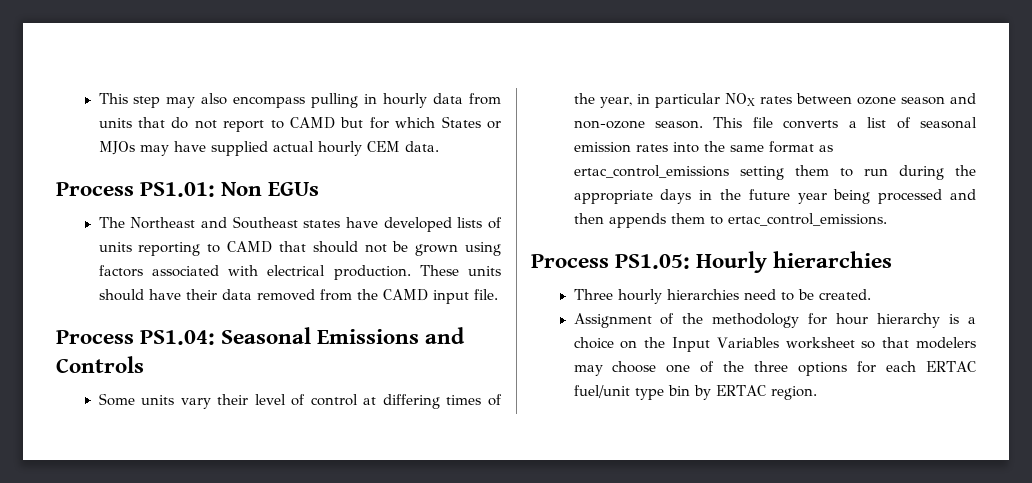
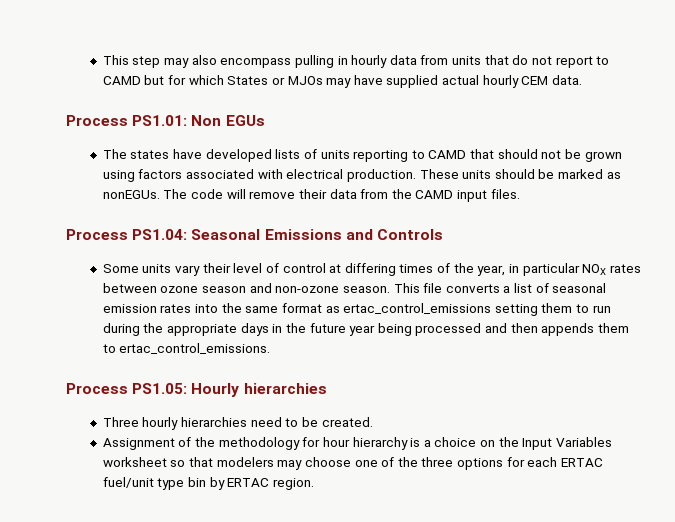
[130,216,298,229] Northeast and Southeast -> (127, 154) none
[148,289,181,300] have -> [538,169,621,179] [102,189,296,199] be marked as nonEGUs. The code will remove
[256,289,315,301] removed -> (357, 194) none
[473,289,498,300] file. -> [490,189,520,199] files.

